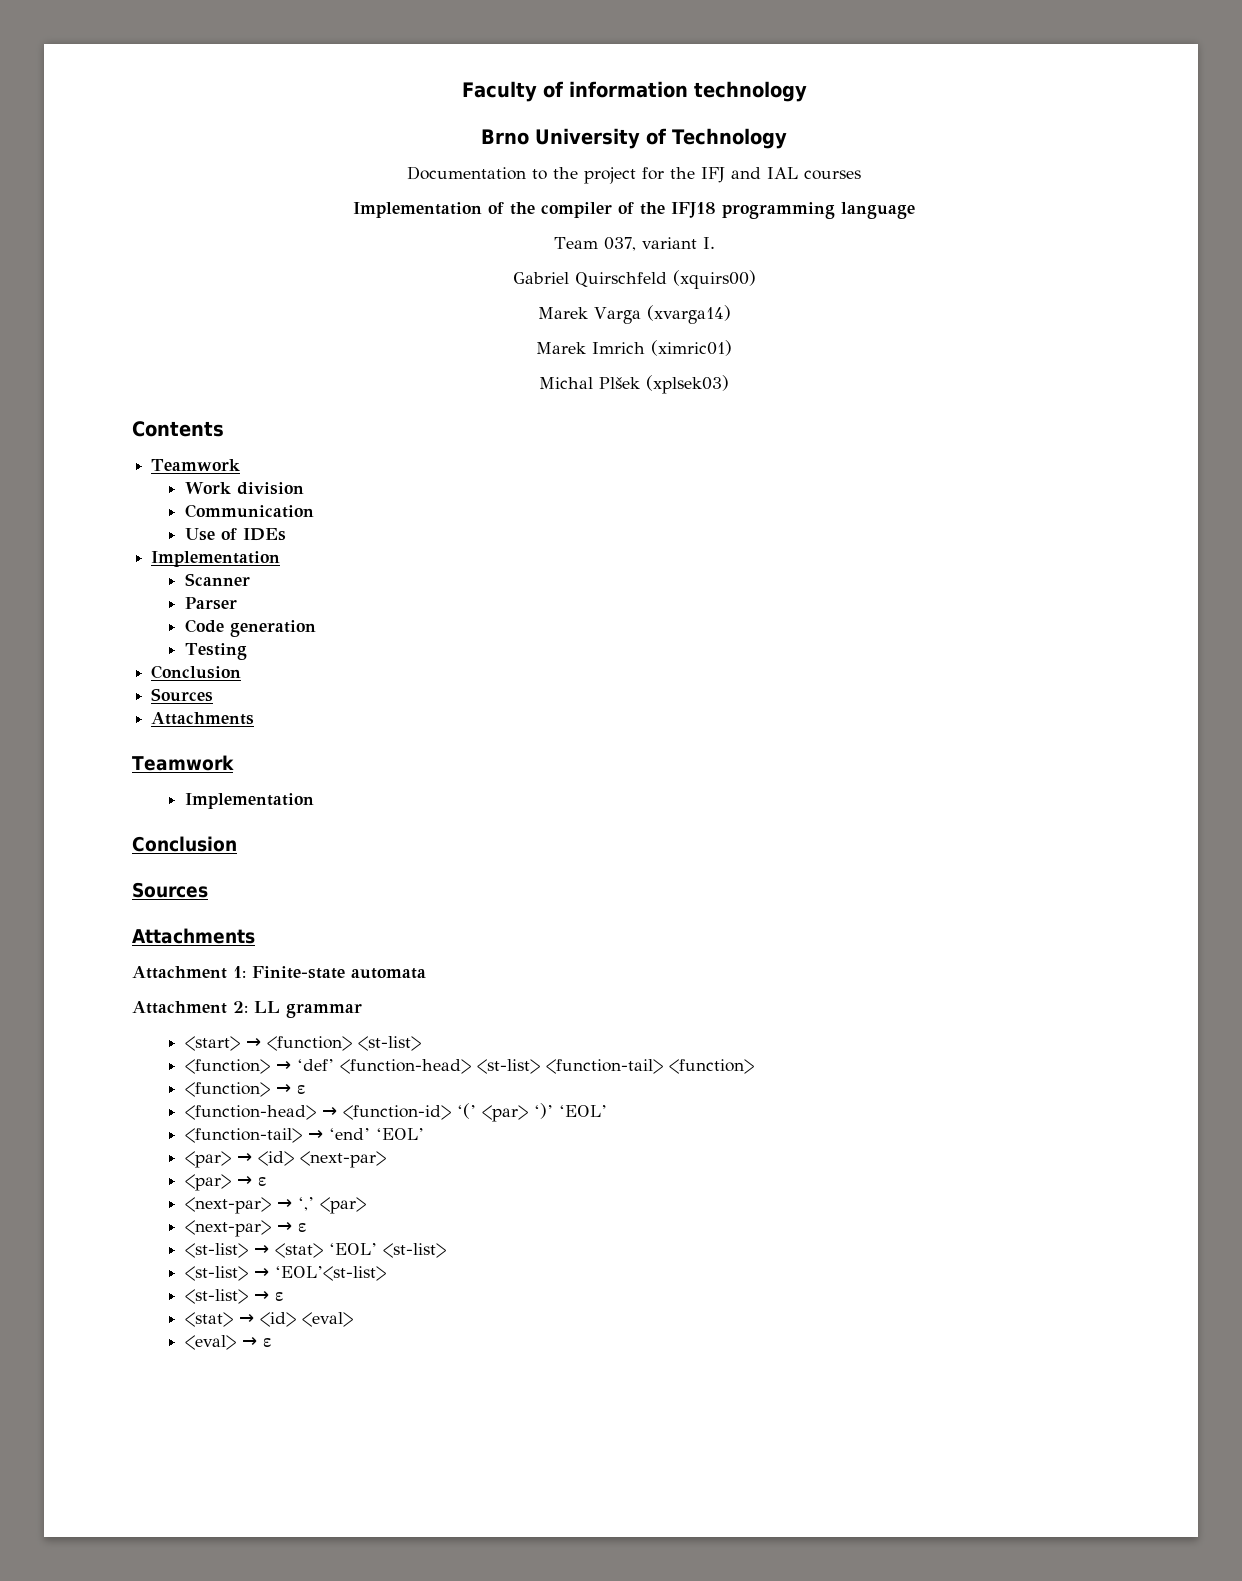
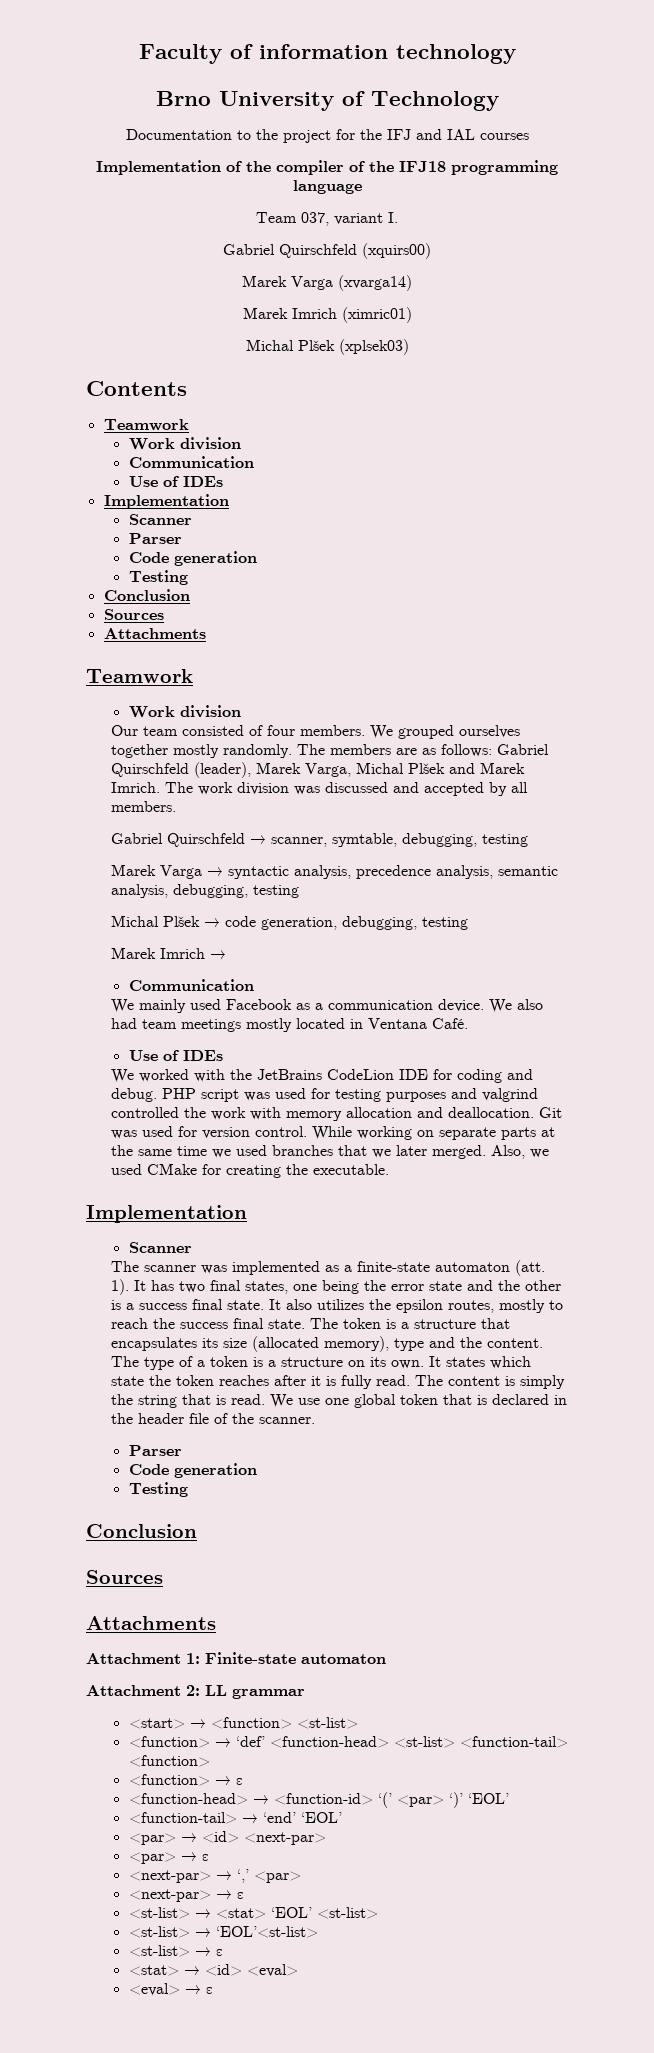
[184,793,314,809] Implementation -> [128,705,241,718] [111,725,521,739] [111,744,550,758] [111,762,526,778] [111,782,529,796] [111,801,177,812] [111,833,529,847] [111,864,559,879] [111,884,300,898] [111,915,469,930] [111,947,227,959] [128,979,254,991] [111,999,544,1013] [111,1018,469,1032] [128,1050,223,1061] [111,1069,534,1083] [111,1088,539,1102] [111,1107,563,1121] [111,1126,556,1140] [111,1145,550,1159] [111,1163,390,1178] [86,1205,247,1223] [128,1242,192,1253] [111,1260,546,1276] [111,1279,562,1295] [111,1299,564,1313] [111,1318,511,1329] [111,1336,544,1352] [111,1356,532,1370] [111,1375,566,1389] [111,1394,568,1408] [111,1413,316,1424] [128,1445,182,1456] [128,1463,257,1478] [128,1482,188,1497] Work division // Our team consisted of four members. We grouped ourselves together mostly randomly. The members are as follows: Gabriel Quirschfeld (leader), Marek Varga, Michal Plšek and Marek Imrich. The work division was discussed and accepted by all members. // Gabriel Quirschfeld → scanner, symtable, debugging, testing // Marek Varga → syntactic analysis, precedence analysis, semantic analysis, debugging, testing // Michal Plšek → code generation, debugging, testing // Marek Imrich → // Communication // We mainly used Facebook as a communication device. We also had team meetings mostly located in Ventana Café. // Use of IDEs // We worked with the JetBrains CodeLion IDE for coding and debug. PHP script was used for testing purposes and valgrind controlled the work with memory allocation and deallocation. Git was used for version control. While working on separate parts at the same time we used branches that we later merged. Also, we used CMake for creating the executable. // Implementation // Scanner // The scanner was implemented as a finite-state automaton (att. 1). It has two final states, one being the error state and the other is a success final state. It also utilizes the epsilon routes, mostly to reach the success final state. The token is a structure that encapsulates its size (allocated memory), type and the content. The type of a token is a structure on its own. It states which state the token reaches after it is fully read. The content is simply the string that is read. We use one global token that is declared in the header file of the scanner. // Parser // Code generation // Testing
[351,968,426,979] automata -> [301,1654,386,1664] automaton

